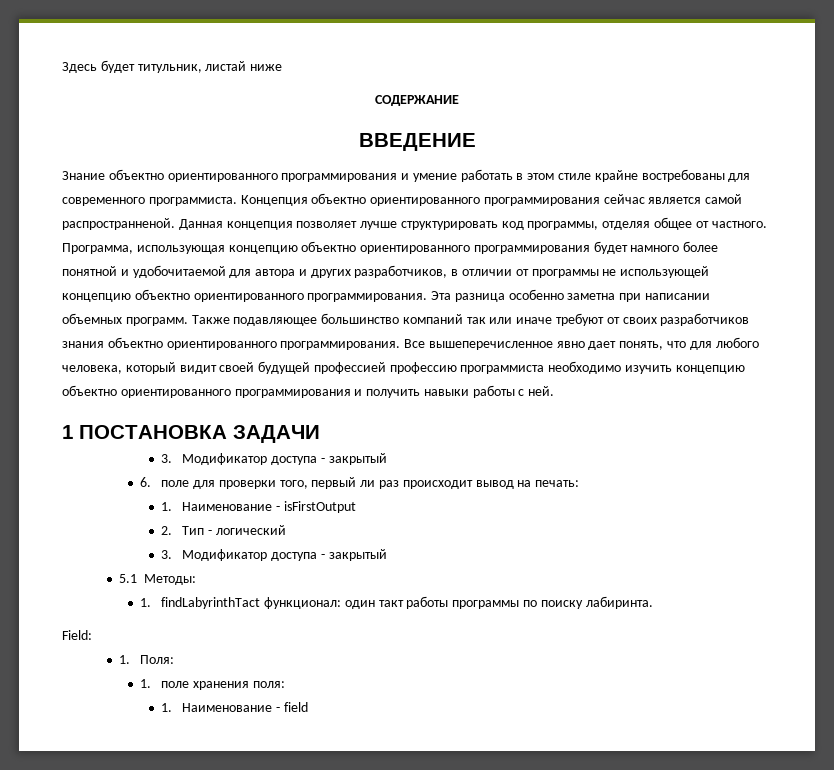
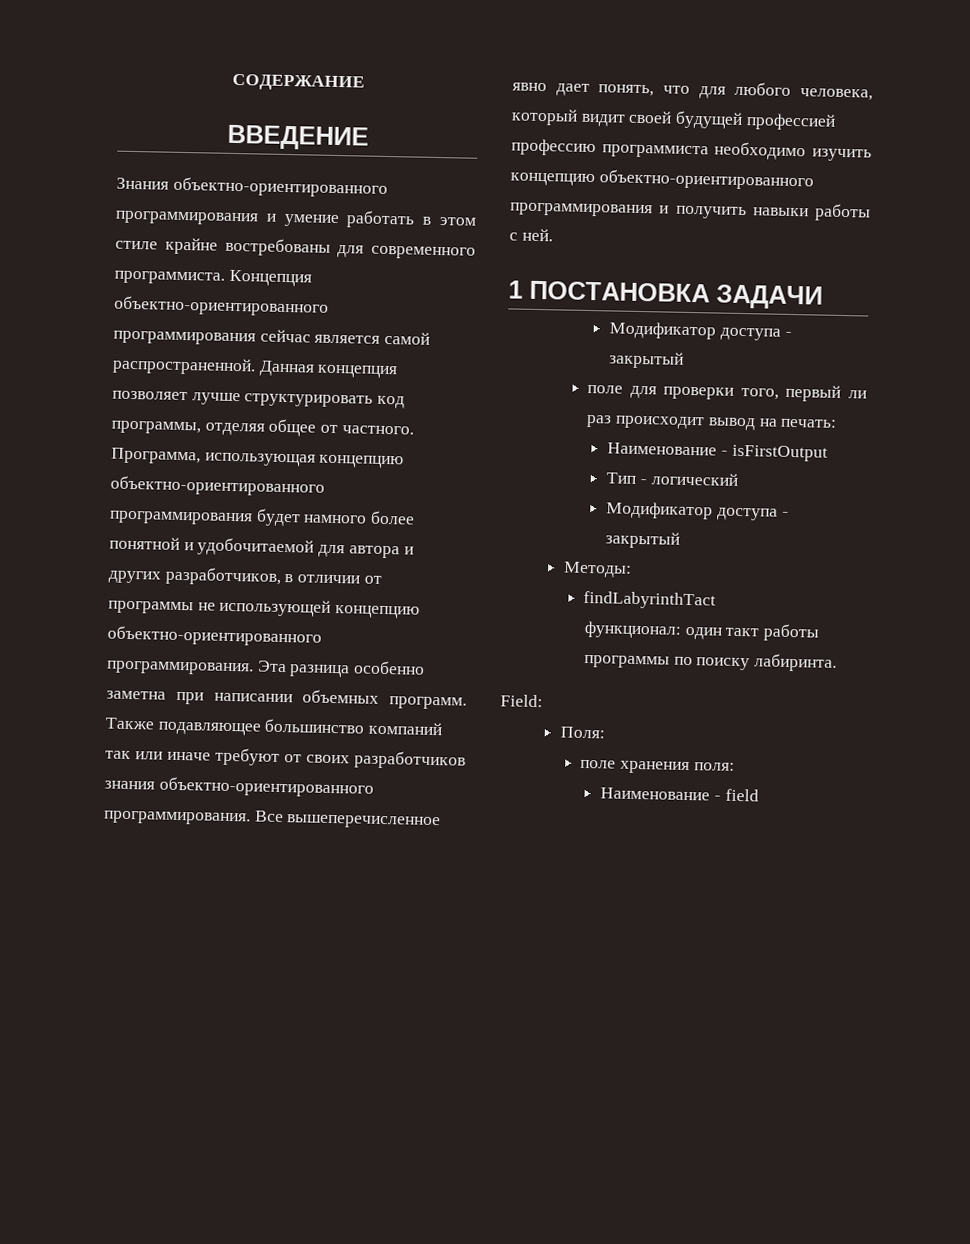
[62,60,283,73] Здесь будет титульник, листай ниже // -> (232, 82) none
[62,169,278,182] Знание объектно ориентированного -> [116,176,388,198] Знания объектно-ориентированного
[311,193,481,206] объектно ориентированного -> [114,295,329,317] объектно-ориентированного
[62,218,175,230] распространненой. -> [112,356,256,376] распространенной.
[301,241,471,254] объектно ориентированного -> [110,475,325,497] объектно-ориентированного
[134,289,304,302] объектно ориентированного -> [107,625,322,647] объектно-ориентированного
[107,337,277,350] объектно ориентированного -> [158,776,374,798] объектно-ориентированного
[62,385,231,398] объектно ориентированного -> [598,169,814,191] объектно-ориентированного
[161,453,387,465] [140,477,152,487] 3. Модификатор доступа - закрытый // 6. -> [609,321,792,341] [609,351,685,369] Модификатор доступа - закрытый //
[161,502,173,511] 1. -> (838, 423) none
[161,526,173,535] 2. -> (828, 453) none
[161,549,387,561] [119,574,138,583] 3. Модификатор доступа - закрытый // 5.1 -> [606,501,789,521] [605,531,681,549] Модификатор доступа - закрытый //
[140,598,152,607] 1. -> (632, 569) none
(261, 603) none -> (717, 600) //
[119,655,131,664] 1. -> (543, 701) none
[140,679,152,688] 1. -> (605, 732) none
[161,703,173,712] 1. -> (735, 766) none

